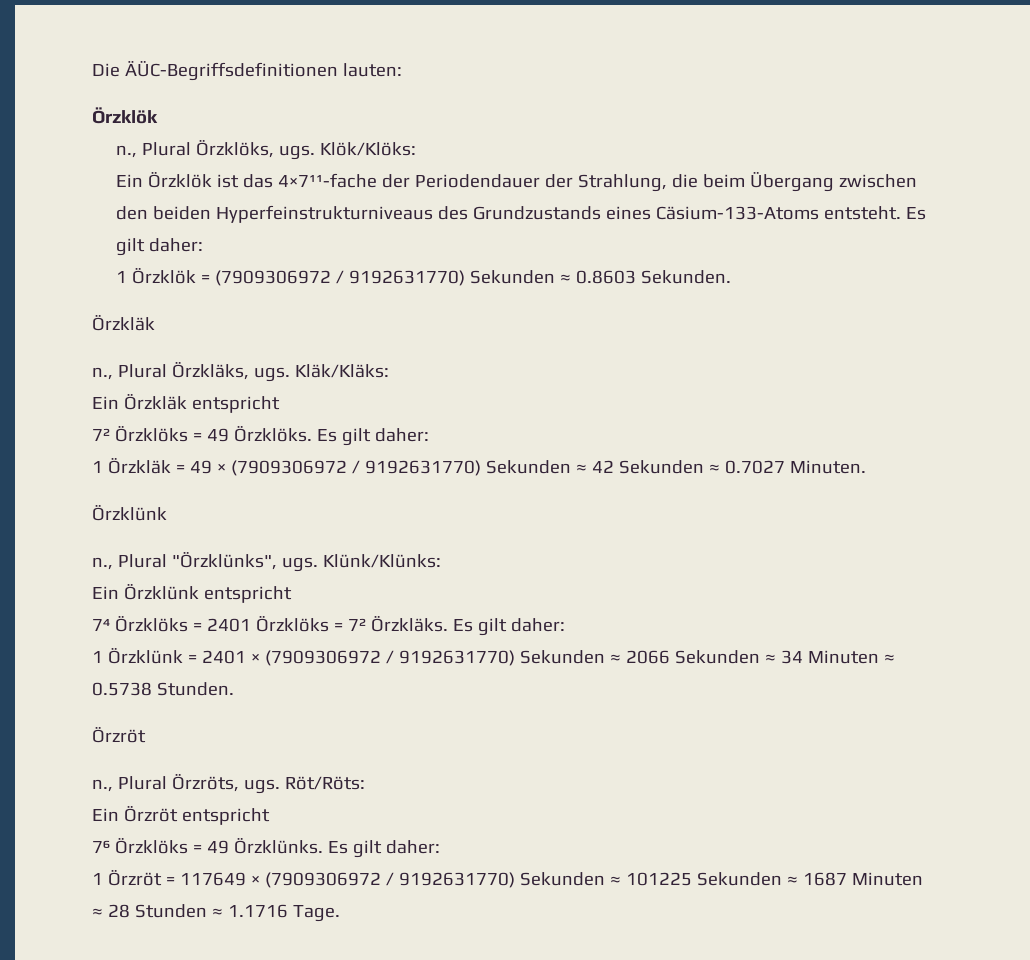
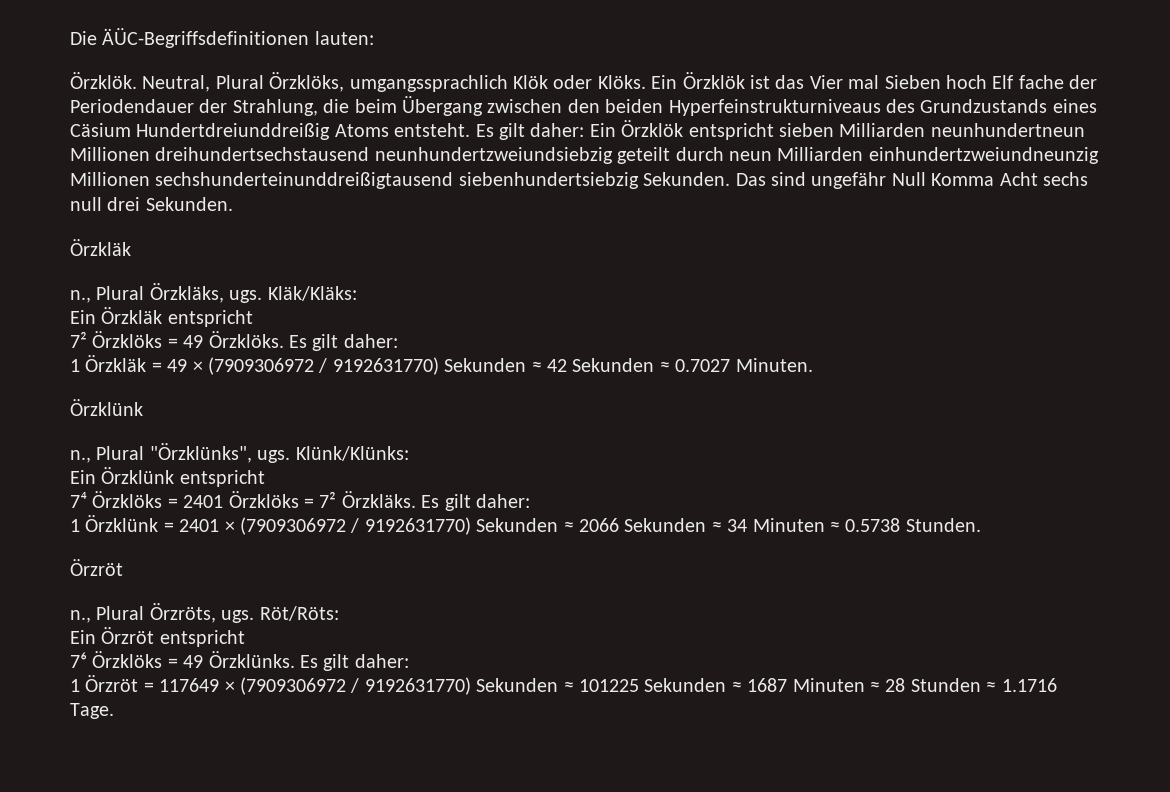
[92,107,158,124] [116,140,417,160] [116,172,378,188] Örzklök // n., Plural Örzklöks, ugs. Klök/Klöks: // Ein Örzklök ist das 4×7¹¹-fache -> [70,72,1064,92] Örzklök. Neutral, Plural Örzklöks, umgangssprachlich Klök oder Klöks. Ein Örzklök ist das Vier mal Sieben hoch Elf fache
[655,206,819,220] Cäsium-133-Atoms -> [70,123,389,140] Cäsium Hundertdreiunddreißig Atoms
[116,268,636,286] // 1 Örzklök = (7909306972 / 9192631770) Sekunden ≈ 0.8603 -> [589,120,1085,140] [70,147,1099,164] [70,172,1088,189] [70,197,141,211] Ein Örzklök entspricht sieben Milliarden neunhundertneun Millionen dreihundertsechstausend neunhundertzweiundsiebzig geteilt durch neun Milliarden einhundertzweiundneunzig Millionen sechshunderteinunddreißigtausend siebenhundertsiebzig Sekunden. Das sind ungefähr Null Komma Acht sechs null drei

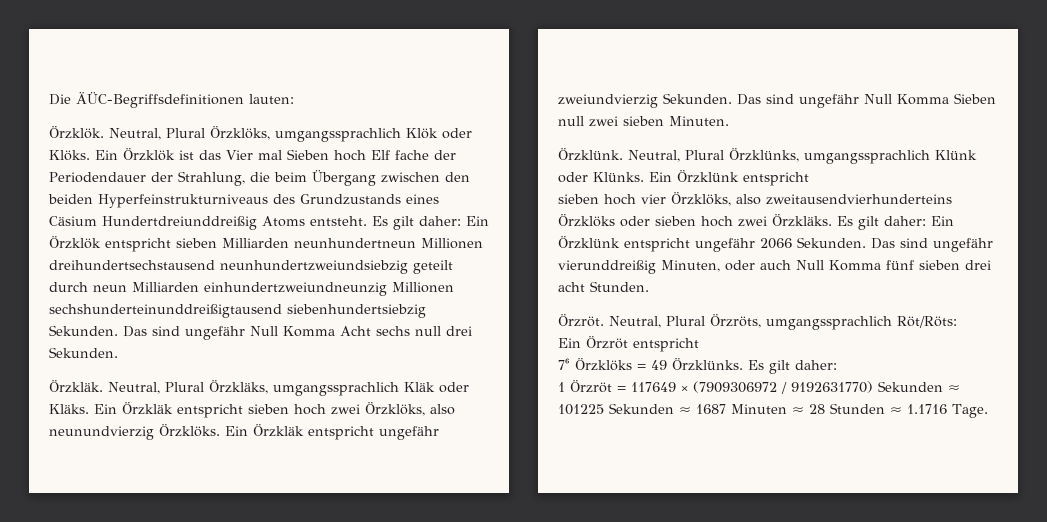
[70,239,131,256] [70,283,357,303] [70,307,253,327] [70,331,398,351] [70,355,813,375] [70,399,143,416] [70,443,409,463] [70,467,265,487] [70,491,530,511] [70,515,901,535] Örzkläk // n., Plural Örzkläks, ugs. Kläk/Kläks: // Ein Örzkläk entspricht // 7² Örzklöks = 49 Örzklöks. Es gilt daher: // 1 Örzkläk = 49 × (7909306972 / 9192631770) Sekunden ≈ 42 Sekunden ≈ 0.7027 Minuten. // Örzklünk // n., Plural "Örzklünks", ugs. Klünk/Klünks: // Ein Örzklünk entspricht // 7⁴ Örzklöks = 2401 Örzklöks = 7² Örzkläks. Es gilt daher: // 1 Örzklünk = 2401 × (7909306972 / 9192631770) Sekunden ≈ 2066 Sekunden ≈ 34 Minuten ≈ 0.5738 -> [49,380,469,396] [49,402,455,418] [49,424,439,440] [558,93,996,108] [558,116,729,127] [558,148,977,164] [558,170,809,186] [558,192,952,206] [558,214,954,230] [558,236,993,252] [558,260,991,274] [558,282,585,292] Örzkläk. Neutral, Plural Örzkläks, umgangssprachlich Kläk oder Kläks. Ein Örzkläk entspricht sieben hoch zwei Örzklöks, also neunundvierzig Örzklöks. Ein Örzkläk entspricht ungefähr zweiundvierzig Sekunden. Das sind ungefähr Null Komma Sieben null zwei sieben Minuten. // Örzklünk. Neutral, Plural Örzklünks, umgangssprachlich Klünk oder Klünks. Ein Örzklünk entspricht // sieben hoch vier Örzklöks, also zweitausendvierhunderteins Örzklöks oder sieben hoch zwei Örzkläks. Es gilt daher: Ein Örzklünk entspricht ungefähr 2066 Sekunden. Das sind ungefähr vierunddreißig Minuten, oder auch Null Komma fünf sieben drei acht
[70,559,123,576] [70,610,91,623] Örzröt // n., -> [558,314,661,328] Örzröt. Neutral,
[221,610,255,623] ugs. -> [766,316,892,330] umgangssprachlich

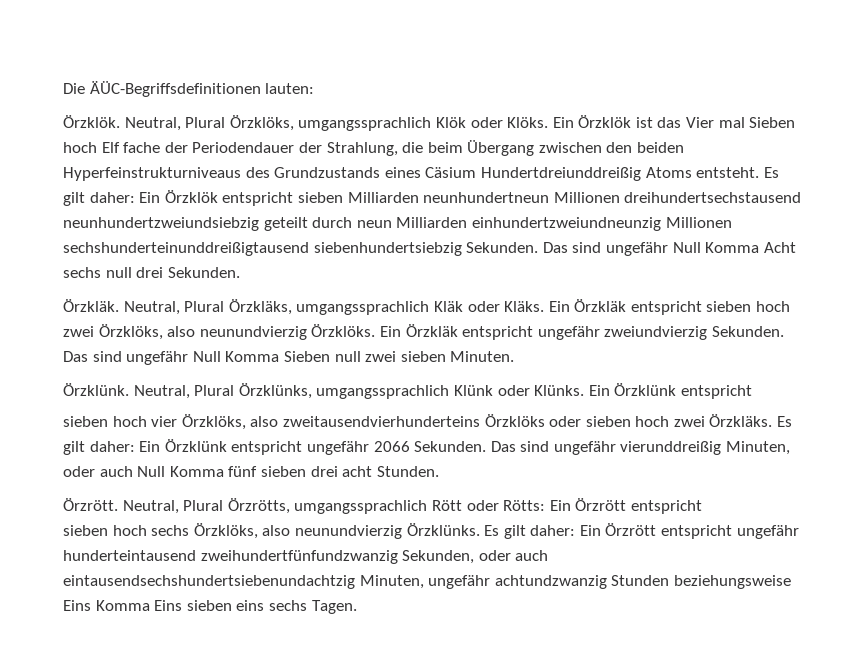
[558,314,957,330] [558,336,699,352] [558,358,837,374] [558,380,960,394] [558,403,988,418] Örzröt. Neutral, Plural Örzröts, umgangssprachlich Röt/Röts: // Ein Örzröt entspricht // 7⁶ Örzklöks = 49 Örzklünks. Es gilt daher: // 1 Örzröt = 117649 × (7909306972 / 9192631770) Sekunden ≈ 101225 Sekunden ≈ 1687 Minuten ≈ 28 Stunden ≈ 1.1716 Tage. -> [63,498,702,514] [63,523,799,539] [63,550,549,564] [63,575,791,589] [63,600,357,614] Örzrött. Neutral, Plural Örzrötts, umgangssprachlich Rött oder Rötts: Ein Örzrött entspricht // sieben hoch sechs Örzklöks, also neunundvierzig Örzklünks. Es gilt daher: Ein Örzrött entspricht ungefähr hunderteintausend zweihundertfünfundzwanzig Sekunden, oder auch eintausendsechshundertsiebenundachtzig Minuten, ungefähr achtundzwanzig Stunden beziehungsweise Eins Komma Eins sieben eins sechs Tagen.

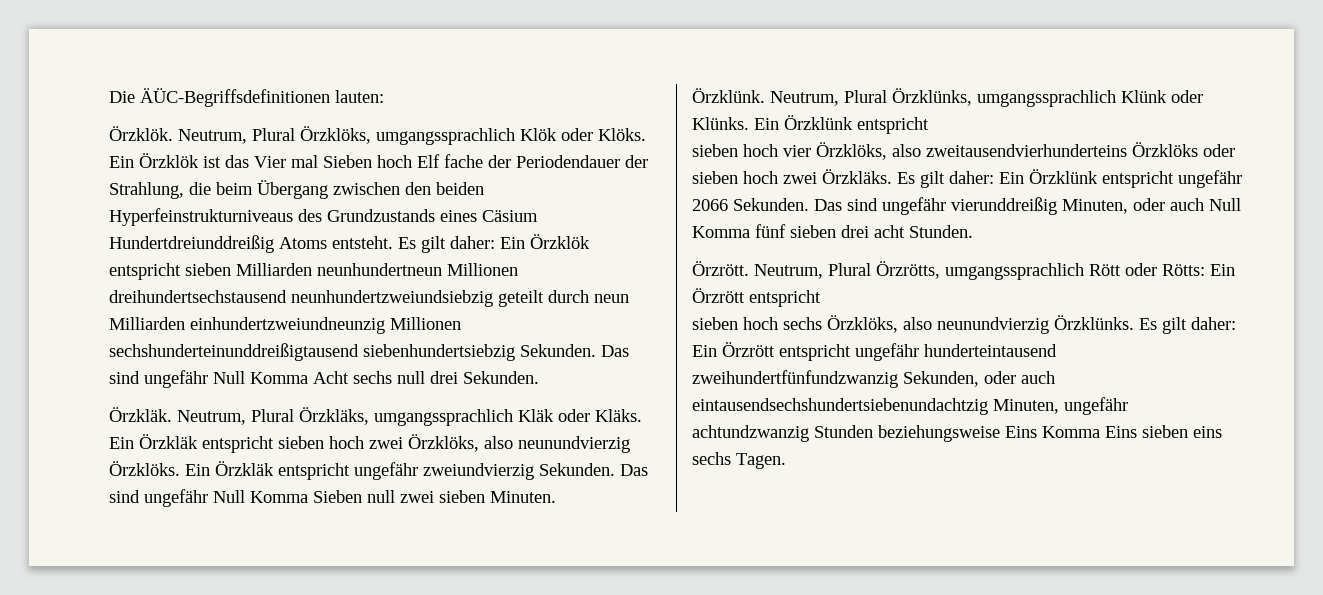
[124,117,181,131] Neutral, -> [178,129,247,144] Neutrum,
[123,301,180,315] Neutral, -> [177,410,246,425] Neutrum,
[133,385,190,399] Neutral, -> [770,91,839,106] Neutrum,
[122,500,179,514] Neutral, -> [754,264,823,279] Neutrum,

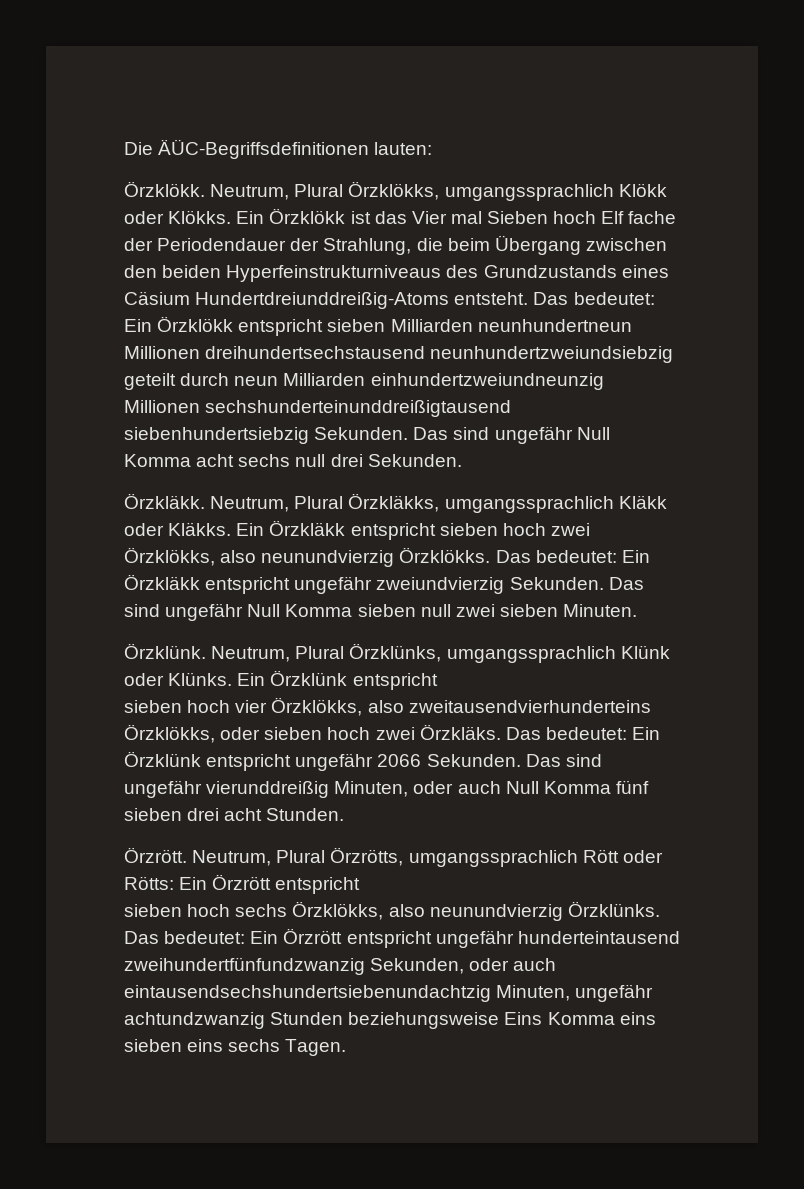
[109,126,646,145] [109,153,199,168] Örzklök. Neutrum, Plural Örzklöks, umgangssprachlich Klök oder Klöks. Ein Örzklök -> [124,181,667,201] [124,208,346,224] Örzklökk. Neutrum, Plural Örzklökks, umgangssprachlich Klökk oder Klökks. Ein Örzklökk
[109,234,590,253] Hundertdreiunddreißig Atoms entsteht. Es gilt daher: Ein Örzklök -> [195,292,655,309] [124,316,234,332] Hundertdreiunddreißig-Atoms entsteht. Das bedeutet: Ein Örzklökk
[313,371,349,384] Acht -> [196,454,235,467] acht
[109,407,642,426] [109,434,198,449] Örzkläk. Neutrum, Plural Örzkläks, umgangssprachlich Kläk oder Kläks. Ein Örzkläk -> [124,493,667,513] [124,520,346,536] Örzkläkk. Neutrum, Plural Örzkläkks, umgangssprachlich Kläkk oder Kläkks. Ein Örzkläkk
[408,434,630,453] [109,461,274,476] Örzklöks, also neunundvierzig Örzklöks. Ein Örzkläk -> [124,547,650,567] [124,574,200,590] Örzklökks, also neunundvierzig Örzklökks. Das bedeutet: Ein Örzkläkk
[313,490,362,503] Sieben -> [357,604,416,617] sieben
[816,142,887,160] Örzklöks, -> [271,697,363,716] Örzklökks,
[1132,142,1198,157] Örzklöks -> [124,724,215,743] Örzklökks,
[897,171,994,188] Es gilt daher: -> [505,727,627,740] Das bedeutet:
[827,315,898,333] Örzklöks, -> [292,901,384,920] Örzklökks,
[1139,317,1236,334] Es gilt daher: -> [124,931,246,944] Das bedeutet:
[1105,426,1137,438] Eins -> [619,1012,656,1025] eins

